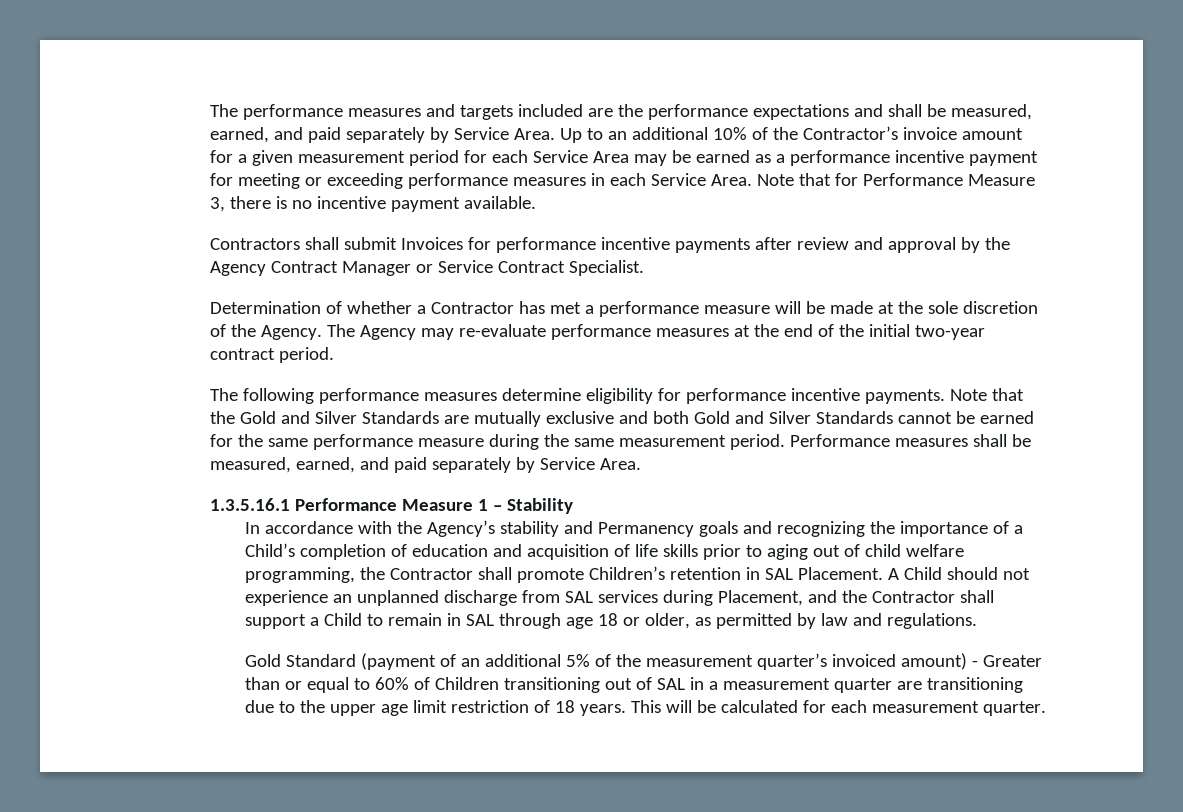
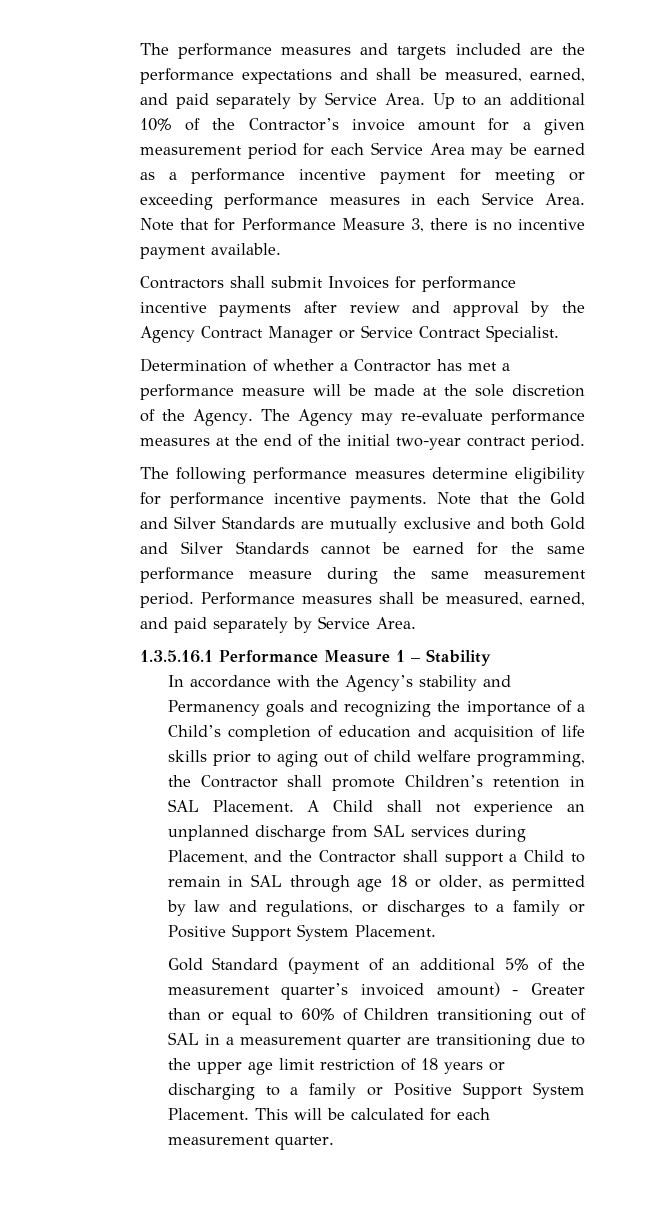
[946,567,998,580] should -> [387,800,423,812] shall
[886,613,977,629] regulations. -> [266,900,585,917] [167,924,436,941] regulations, or discharges to a family or Positive Support System Placement.
[579,704,626,716] years. -> [443,1062,505,1074] [167,1082,585,1100] [167,1108,249,1120] years or discharging to a family or Positive Support System Placement.

